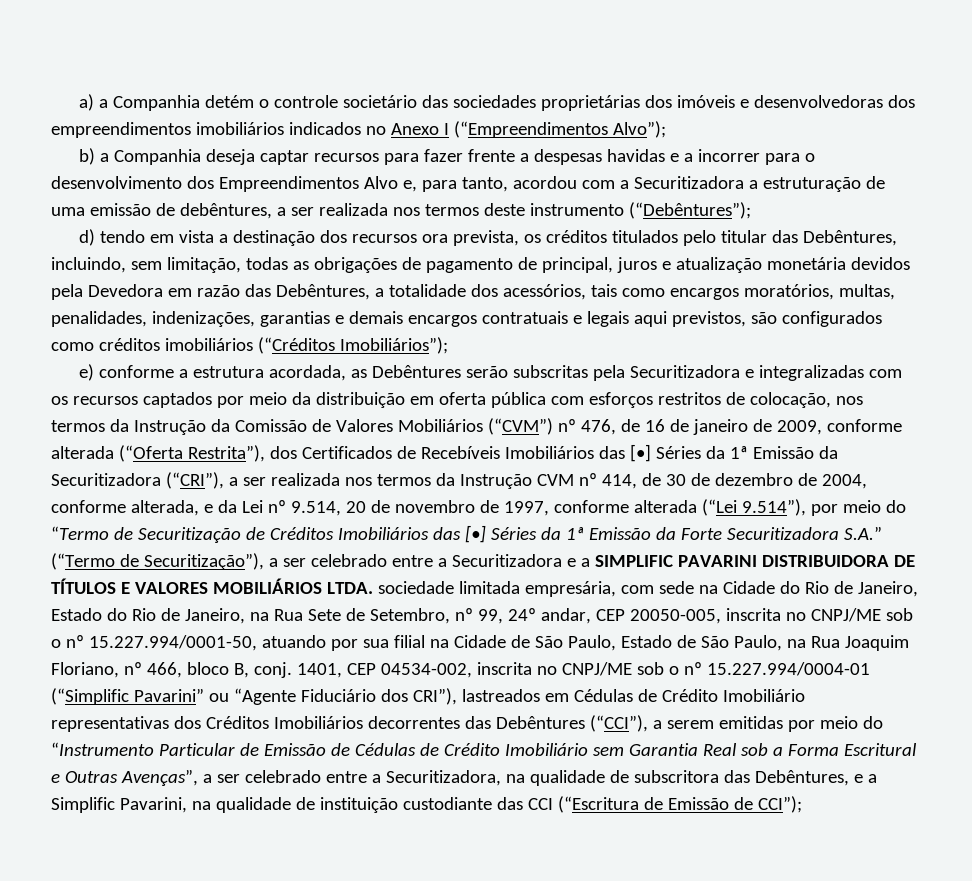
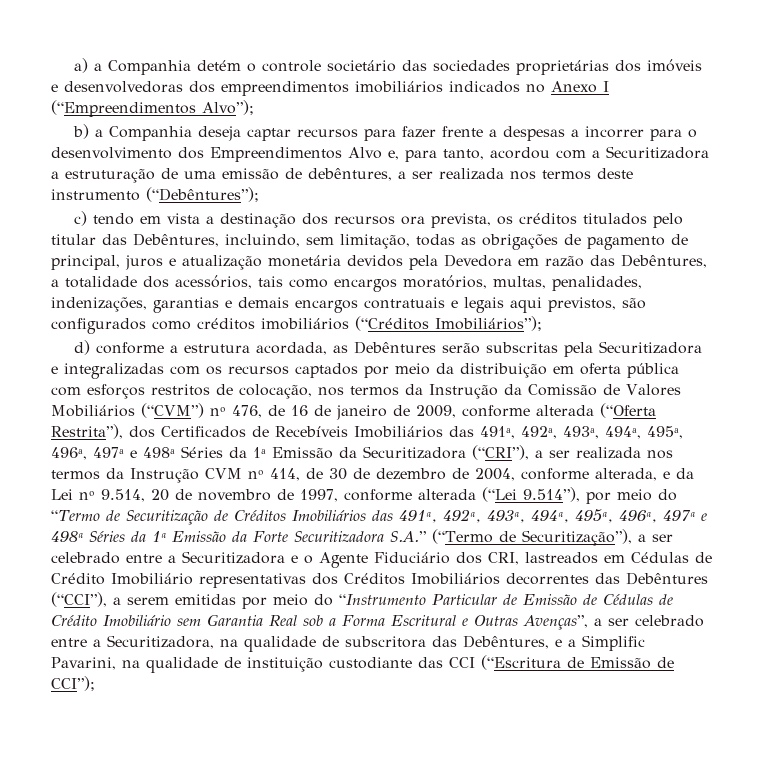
[606,149,679,162] havidas e -> (566, 133) none
[78,229,95,246] d) -> [74,211,88,226] c)
[78,364,94,381] e) -> [74,340,91,355] d)
[629,444,651,462] [•] -> [480,426,683,439] [51,447,175,460] 491ª, 492ª, 493ª, 494ª, 495ª, 496ª, 497ª e 498ª
[464,525,486,543] [•] -> [398,509,707,523] [51,531,83,542] 491ª, 492ª, 493ª, 494ª, 495ª, 496ª, 497ª e 498ª
[580,555,915,567] [51,578,918,597] [51,608,913,624] [51,635,909,651] [51,662,870,678] [51,688,296,705] a SIMPLIFIC PAVARINI DISTRIBUIDORA DE TÍTULOS E VALORES MOBILIÁRIOS LTDA. sociedade limitada empresária, com sede na Cidade do Rio de Janeiro, Estado do Rio de Janeiro, na Rua Sete de Setembro, nº 99, 24º andar, CEP 20050-005, inscrita no CNPJ/ME sob o nº 15.227.994/0001-50, atuando por sua filial na Cidade de São Paulo, Estado de São Paulo, na Rua Joaquim Floriano, nº 466, bloco B, conj. 1401, CEP 04534-002, inscrita no CNPJ/ME sob o nº 15.227.994/0004-01 (“Simplific Pavarini” ou “Agente -> [304,552,368,568] o Agente
[412,688,457,705] CRI”), -> [488,552,519,565] CRI,

